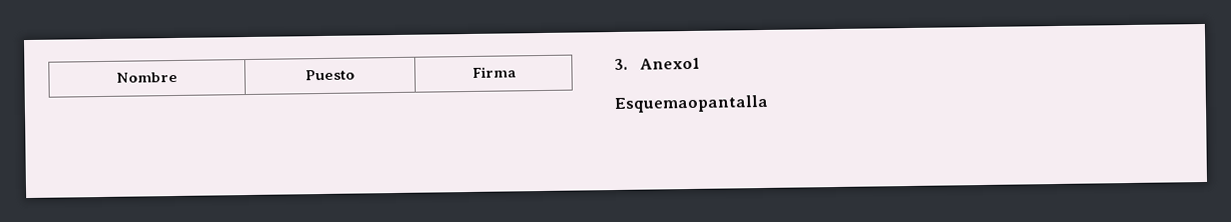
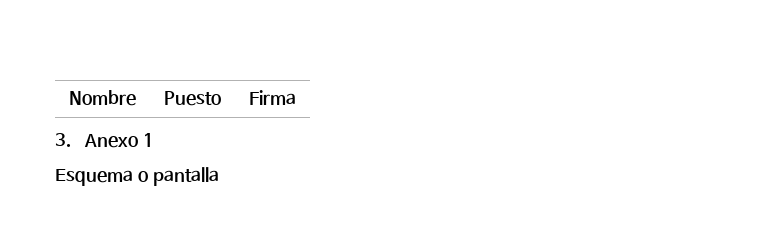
[639,57,700,70] [614,94,769,114] Anexo1 // Esquemaopantalla -> [84,133,155,148] [55,167,219,186] Anexo 1 // Esquema o pantalla

